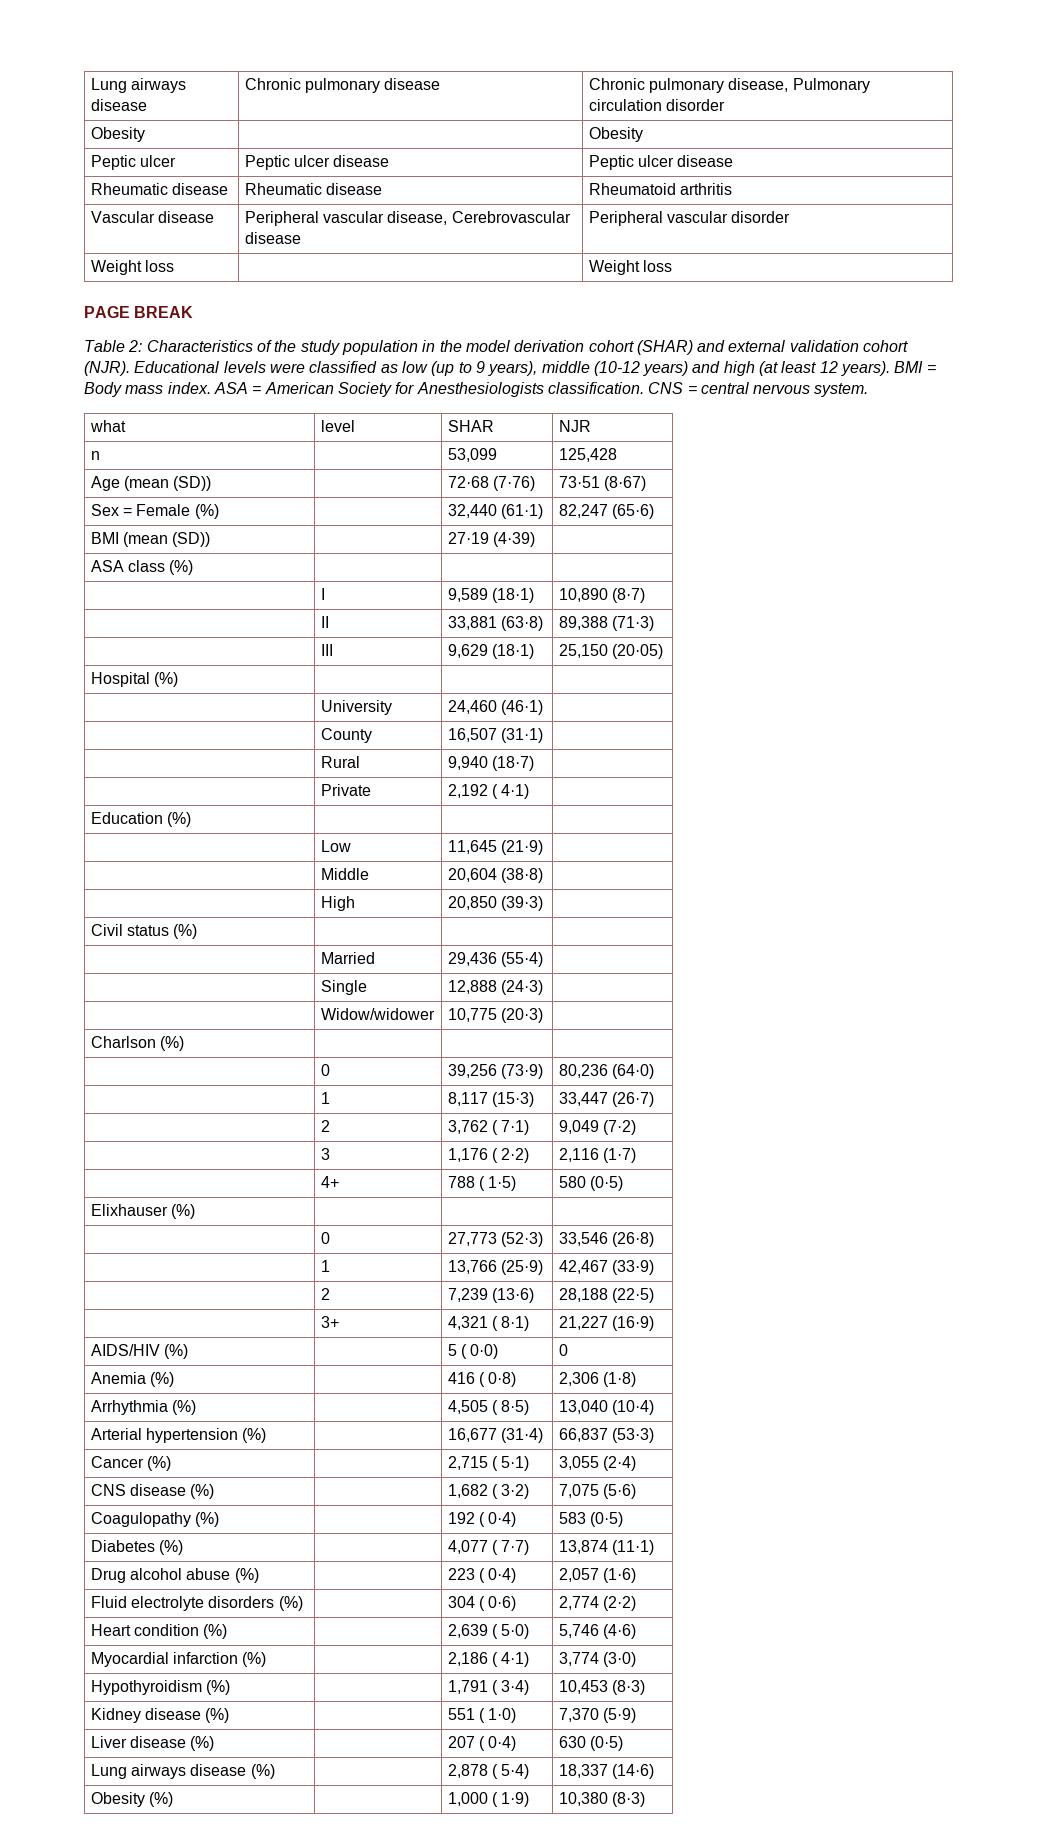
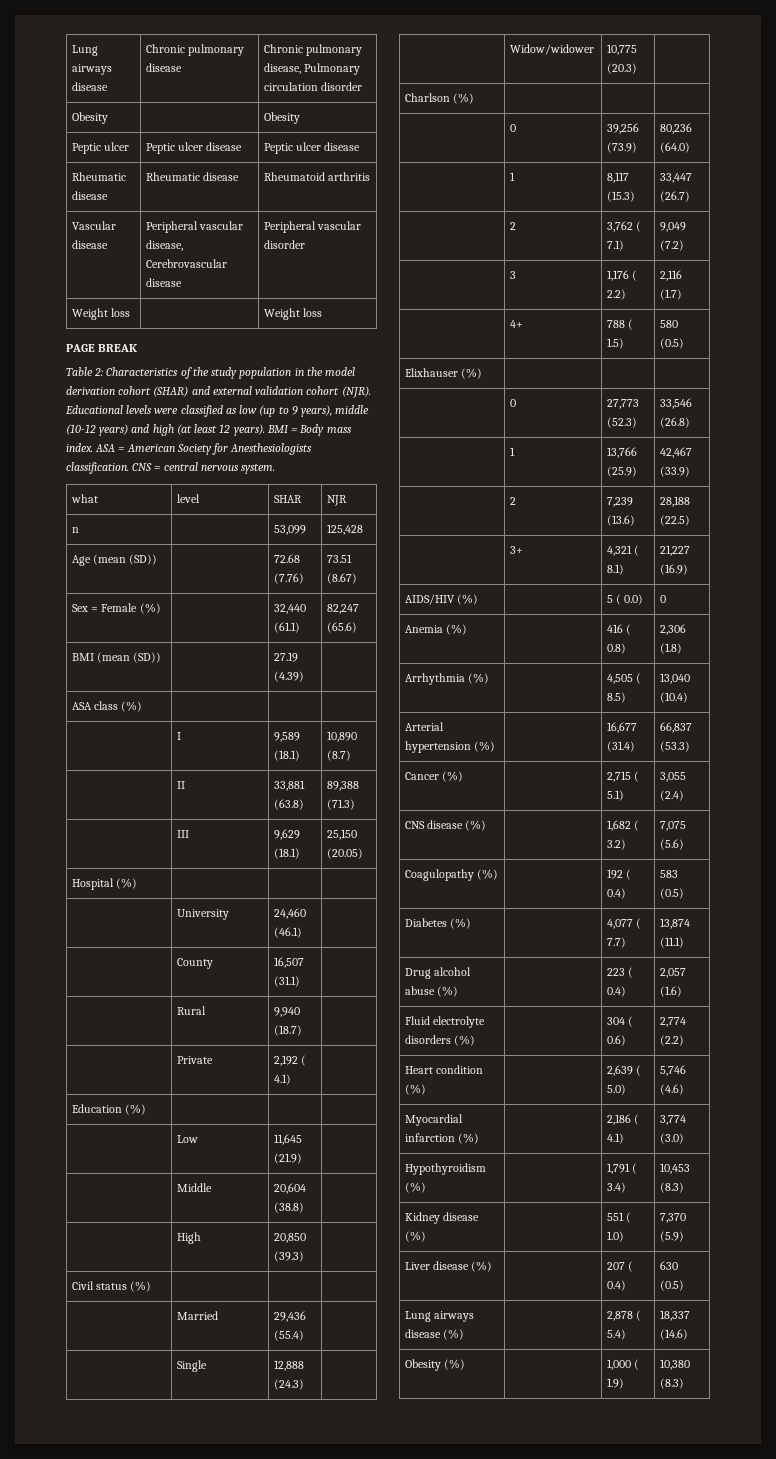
[447,476,535,491] [558,476,646,491] 72·68 (7·76) | 73·51 (8·67) -> [273,554,300,563] [273,573,304,584] [326,554,352,563] [326,573,357,584] 72.68 (7.76) | 73.51 (8.67)
[500,504,543,519] (61·1) -> [273,622,300,633] (61.1)
[611,504,654,519] (65·6) -> [326,622,357,633] (65.6)
[447,532,535,547] 27·19 (4·39) -> [273,652,298,662] [273,671,304,682] 27.19 (4.39)
[491,588,534,603] (18·1) -> [273,750,300,761] (18.1)
[611,588,645,603] (8·7) -> [326,750,351,761] (8.7)
[500,616,543,631] (63·8) -> [273,799,304,810] (63.8)
[611,616,654,631] (71·3) -> [326,799,355,810] (71.3)
[491,644,534,659] (18·1) -> [273,848,300,859] (18.1)
[611,644,663,659] (20·05) -> [326,848,363,859] (20.05)
[500,700,543,715] (46·1) -> [273,927,302,938] (46.1)
[500,728,543,743] (31·1) -> [273,976,300,987] (31.1)
[491,756,534,771] (18·7) -> [273,1025,302,1036] (18.7)
[501,784,530,799] 4·1) -> [273,1074,291,1085] 4.1)
[500,840,543,855] (21·9) -> [273,1153,302,1164] (21.9)
[500,868,543,883] (38·8) -> [273,1202,304,1213] (38.8)
[500,896,543,911] (39·3) -> [273,1251,304,1262] (39.3)
[500,952,543,967] (55·4) -> [273,1330,304,1341] (55.4)
[500,980,543,995] (24·3) -> [273,1379,304,1390] (24.3)
[500,1008,543,1023] (20·3) -> [606,63,637,74] (20.3)
[500,1064,543,1079] (73·9) -> [606,142,637,153] (73.9)
[611,1064,654,1079] (64·0) -> [659,142,690,153] (64.0)
[491,1092,534,1107] (15·3) -> [606,191,635,202] (15.3)
[611,1092,654,1107] (26·7) -> [659,191,690,202] (26.7)
[501,1120,530,1135] 7·1) -> [606,240,624,251] 7.1)
[602,1120,636,1135] (7·2) -> [659,240,684,251] (7.2)
[501,1148,530,1163] 2·2) -> [606,289,626,300] 2.2)
[602,1148,636,1163] (1·7) -> [659,289,682,300] (1.7)
[488,1176,517,1191] 1·5) -> [606,338,624,349] 1.5)
[589,1176,623,1191] (0·5) -> [659,338,684,349] (0.5)
[500,1232,543,1247] (52·3) -> [606,417,637,428] (52.3)
[611,1232,654,1247] (26·8) -> [659,417,690,428] (26.8)
[500,1260,543,1275] (25·9) -> [606,466,637,477] (25.9)
[611,1260,654,1275] (33·9) -> [659,466,690,477] (33.9)
[491,1288,534,1303] (13·6) -> [606,515,635,526] (13.6)
[611,1288,654,1303] (22·5) -> [659,515,690,526] (22.5)
[501,1316,530,1331] 8·1) -> [606,564,624,575] 8.1)
[611,1316,654,1331] (16·9) -> [659,564,688,575] (16.9)
[470,1344,499,1359] 0·0) -> [624,594,644,605] 0.0)
[488,1372,517,1387] 0·8) -> [606,643,626,654] 0.8)
[602,1372,636,1387] (1·8) -> [659,643,682,654] (1.8)
[501,1400,530,1415] 8·5) -> [606,692,626,703] 8.5)
[611,1400,654,1415] (10·4) -> [659,692,688,703] (10.4)
[500,1428,543,1443] (31·4) -> [606,741,635,752] (31.4)
[611,1428,654,1443] (53·3) -> [659,741,690,752] (53.3)
[501,1456,530,1471] 5·1) -> [606,790,624,801] 5.1)
[602,1456,636,1471] (2·4) -> [659,790,684,801] (2.4)
[501,1484,530,1499] 3·2) -> [606,839,626,850] 3.2)
[602,1484,636,1499] (5·6) -> [659,839,684,850] (5.6)
[488,1512,517,1527] 0·4) -> [606,888,626,899] 0.4)
[589,1512,623,1527] (0·5) -> [659,888,684,899] (0.5)
[501,1540,530,1555] 7·7) -> [606,937,626,948] 7.7)
[611,1540,654,1555] (11·1) -> [659,937,684,948] (11.1)
[488,1568,517,1583] 0·4) -> [606,986,626,997] 0.4)
[602,1568,636,1583] (1·6) -> [659,986,682,997] (1.6)
[488,1596,517,1611] 0·6) -> [606,1035,626,1046] 0.6)
[602,1596,636,1611] (2·2) -> [659,1035,684,1046] (2.2)
[501,1624,530,1639] 5·0) -> [606,1084,626,1095] 5.0)
[602,1624,636,1639] (4·6) -> [659,1084,684,1095] (4.6)
[501,1652,530,1667] 4·1) -> [606,1133,624,1144] 4.1)
[602,1652,636,1667] (3·0) -> [659,1133,684,1144] (3.0)
[501,1680,530,1695] 3·4) -> [606,1182,626,1193] 3.4)
[611,1680,645,1695] (8·3) -> [659,1182,684,1193] (8.3)
[488,1708,517,1723] 1·0) -> [606,1231,624,1242] 1.0)
[602,1708,636,1723] (5·9) -> [659,1231,684,1242] (5.9)
[488,1736,517,1751] 0·4) -> [606,1280,626,1291] 0.4)
[589,1736,623,1751] (0·5) -> [659,1280,684,1291] (0.5)
[501,1764,530,1779] 5·4) -> [606,1329,626,1340] 5.4)
[611,1764,654,1779] (14·6) -> [659,1329,688,1340] (14.6)
[501,1792,530,1807] 1·9) -> [606,1378,624,1389] 1.9)
[611,1792,645,1807] (8·3) -> [659,1378,684,1389] (8.3)

